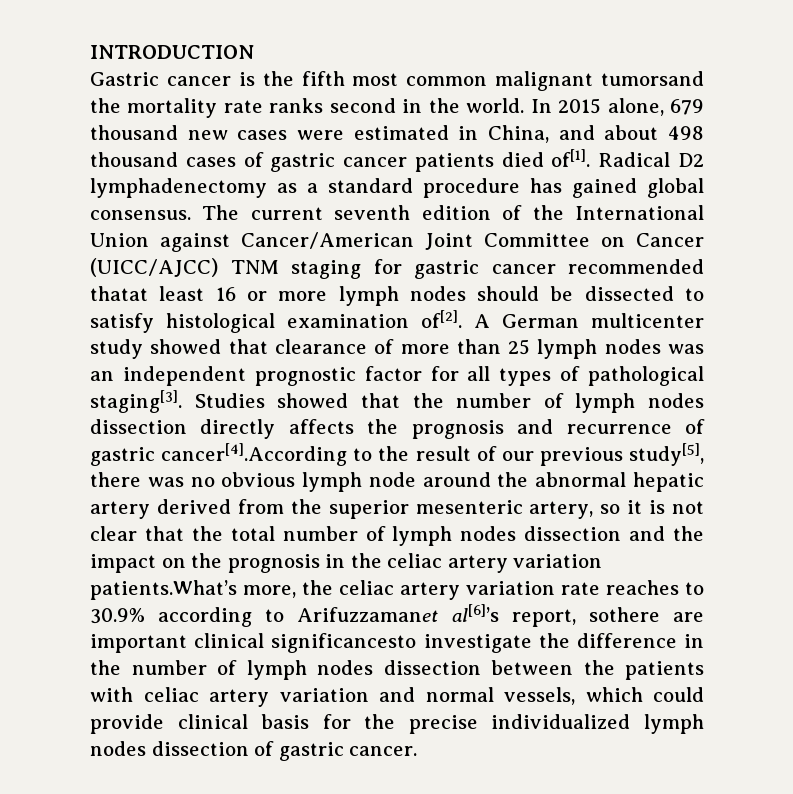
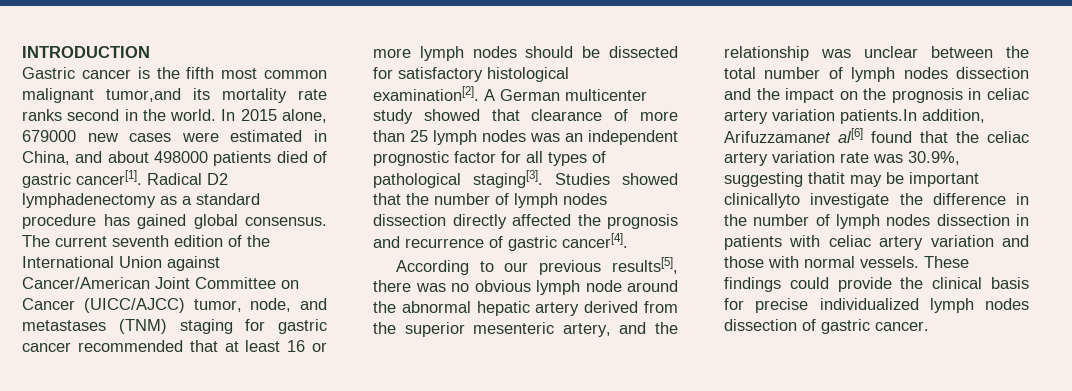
[601,71,704,86] [90,98,121,113] tumorsand the -> [106,88,210,102] tumor,and its
[670,99,704,115] [90,125,178,140] 679 thousand -> [22,130,76,142] 679000
[668,126,705,140] [90,149,591,172] 498 thousand cases of gastric cancer patients died of[1]. -> [154,151,327,166] [22,170,142,188] 498000 patients died of gastric cancer[1].
[230,260,279,274] TNM -> [193,298,327,312] [22,319,167,334] tumor, node, and metastases (TNM)
[90,286,148,301] thatat -> [189,340,239,352] that at
[685,288,704,301] [90,310,462,333] to satisfy histological examination of[2]. -> [373,67,569,82] [373,86,479,101] for satisfactory histological examination[2].
[288,419,354,434] affects -> [512,214,571,226] affected
[161,443,497,466] cancer[4].According to the result of -> [562,233,628,248] [395,260,494,275] cancer[4]. // According to
[629,443,704,466] study[5], -> [612,257,678,274] results[5],
[600,500,704,514] [90,526,184,541] so it is not clear that -> [619,322,678,334] [724,46,993,61] and the relationship was unclear between
[350,553,603,573] [90,580,296,600] the celiac artery variation patients.What’s more, -> [987,88,1029,100] [724,109,985,124] [724,128,948,143] celiac artery variation patients.In addition, Arifuzzamanet al[6] found that
[606,580,704,595] [90,604,704,627] [90,633,417,653] reaches to 30.9% according to Arifuzzamanet al[6]’s report, sothere are important clinical significancesto -> [873,151,960,165] [724,172,979,187] [724,193,800,208] was 30.9%, suggesting thatit may be important clinicallyto
[491,660,615,675] between the -> [1016,214,1029,226] in
[425,687,643,705] normal vessels, which -> [724,256,969,268] [724,277,781,292] those with normal vessels. These findings
(164, 724) none -> [900,277,924,289] the
[364,714,396,729] the -> (744, 304) none

